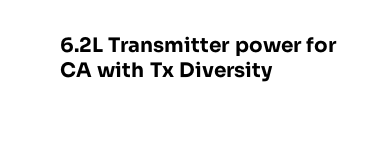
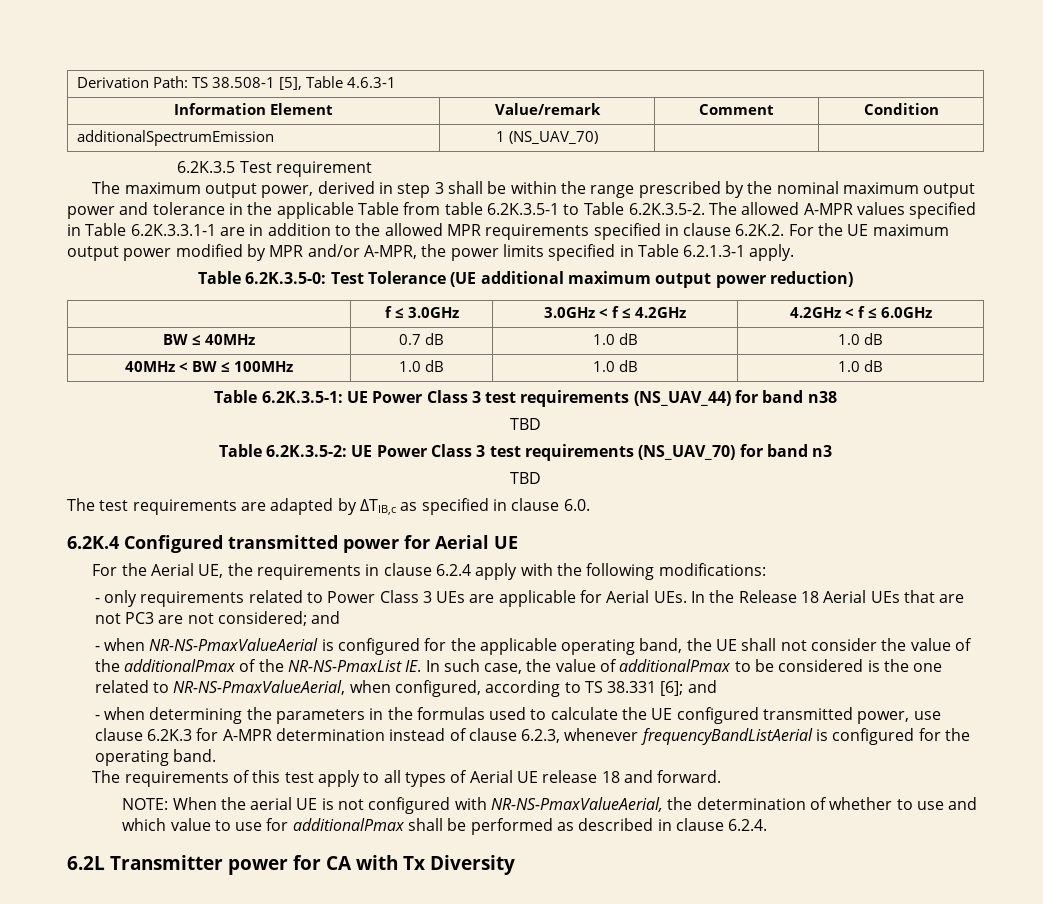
(60, 44) none -> [77,76,397,90] [174,103,333,115] [494,103,601,115] [699,104,774,115] [863,103,939,115] [77,130,275,146] [496,131,598,144] [177,161,372,177] [92,181,976,198] [67,202,977,219] [67,223,949,240] [67,244,795,261] [198,271,853,288] [384,306,459,318] [544,306,686,318] [789,306,932,318] [163,334,255,345] [399,333,444,345] [592,333,638,345] [838,333,883,345] [124,361,293,372] [399,360,444,372] [592,360,638,372] [838,360,883,372] [214,390,837,407] [510,418,541,430] [218,444,833,461] [510,472,541,484] [67,498,590,515] [67,535,518,553] [92,563,766,580] [94,590,965,607] [94,611,341,626] [94,638,973,655] [94,659,943,674] [94,680,717,697] [94,707,941,724] [94,728,971,745] [94,749,216,766] [92,770,722,787] [122,797,978,814] [122,818,768,835] Derivation Path: TS 38.508-1 [5], Table 4.6.3-1 // Information Element | Value/remark | Comment | Condition // additionalSpectrumEmission | 1 (NS_UAV_70) | | // 6.2K.3.5 Test requirement // The maximum output power, derived in step 3 shall be within the range prescribed by the nominal maximum output power and tolerance in the applicable Table from table 6.2K.3.5-1 to Table 6.2K.3.5-2. The allowed A-MPR values specified in Table 6.2K.3.3.1-1 are in addition to the allowed MPR requirements specified in clause 6.2K.2. For the UE maximum output power modified by MPR and/or A-MPR, the power limits specified in Table 6.2.1.3-1 apply. // Table 6.2K.3.5-0: Test Tolerance (UE additional maximum output power reduction) // | f ≤ 3.0GHz | 3.0GHz < f ≤ 4.2GHz | 4.2GHz < f ≤ 6.0GHz // BW ≤ 40MHz | 0.7 dB | 1.0 dB | 1.0 dB // 40MHz < BW ≤ 100MHz | 1.0 dB | 1.0 dB | 1.0 dB // Table 6.2K.3.5-1: UE Power Class 3 test requirements (NS_UAV_44) for band n38 // TBD // Table 6.2K.3.5-2: UE Power Class 3 test requirements (NS_UAV_70) for band n3 // TBD // The test requirements are adapted by ΔTIB,c as specified in clause 6.0. // 6.2K.4 Configured transmitted power for Aerial UE // For the Aerial UE, the requirements in clause 6.2.4 apply with the following modifications: // - only requirements related to Power Class 3 UEs are applicable for Aerial UEs. In the Release 18 Aerial UEs that are not PC3 are not considered; and // - when NR-NS-PmaxValueAerial is configured for the applicable operating band, the UE shall not consider the value of the additionalPmax of the NR-NS-PmaxList IE. In such case, the value of additionalPmax to be considered is the one related to NR-NS-PmaxValueAerial, when configured, according to TS 38.331 [6]; and // - when determining the parameters in the formulas used to calculate the UE configured transmitted power, use clause 6.2K.3 for A-MPR determination instead of clause 6.2.3, whenever frequencyBandListAerial is configured for the operating band. // The requirements of this test apply to all types of Aerial UE release 18 and forward. // NOTE: When the aerial UE is not configured with NR-NS-PmaxValueAerial, the determination of whether to use and which value to use for additionalPmax shall be performed as described in clause 6.2.4. //

